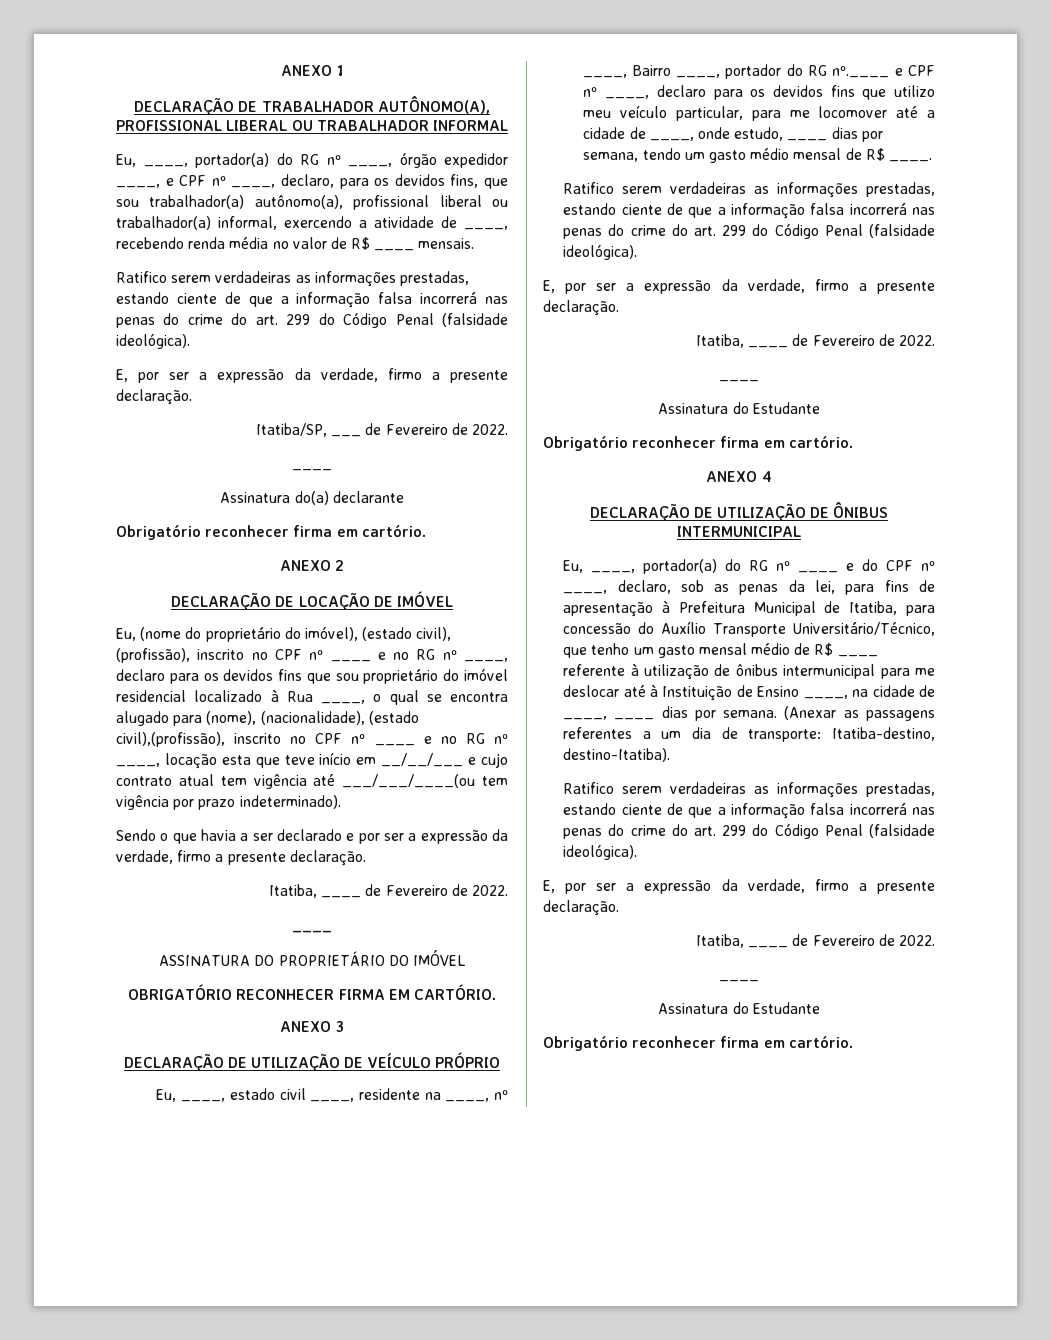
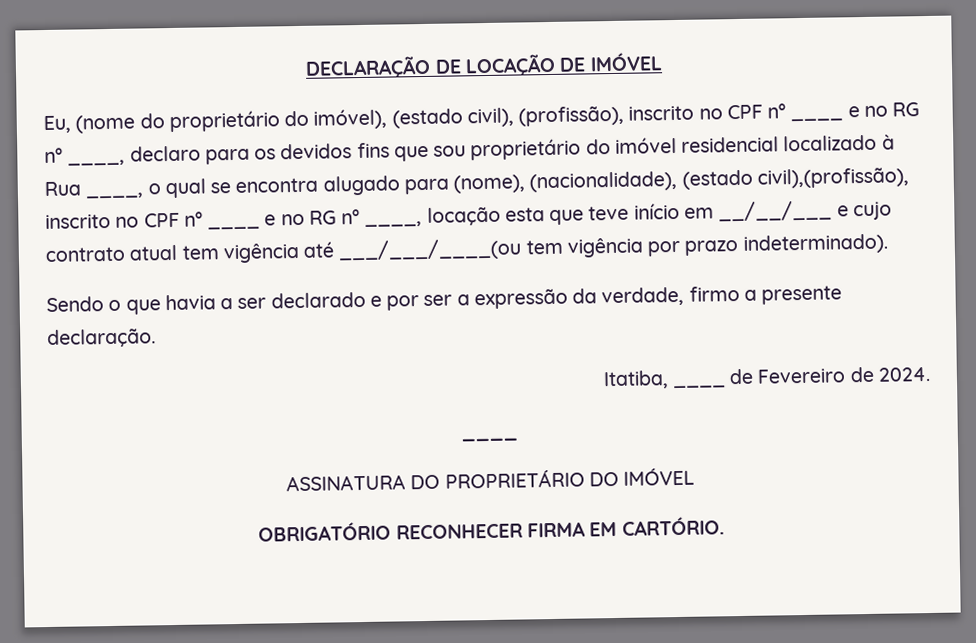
[281,65,343,76] [134,96,490,115] [116,120,508,131] [116,152,508,168] [116,174,509,189] [116,195,508,210] [116,216,508,230] [116,237,415,251] [418,238,475,249] [116,271,469,287] [116,292,508,308] [116,312,509,328] [116,333,190,349] [116,368,508,383] [116,389,192,405] [256,423,362,437] [365,423,508,435] [292,469,332,471] [220,491,404,505] [116,525,426,540] [279,560,345,571] ANEXO 1 // DECLARAÇÃO DE TRABALHADOR AUTÔNOMO(A), PROFISSIONAL LIBERAL OU TRABALHADOR INFORMAL // Eu, ____, portador(a) do RG nº ____, órgão expedidor ____, e CPF nº ____, declaro, para os devidos fins, que sou trabalhador(a) autônomo(a), profissional liberal ou trabalhador(a) informal, exercendo a atividade de ____, recebendo renda média no valor de R$ ____ mensais. // Ratifico serem verdadeiras as informações prestadas, estando ciente de que a informação falsa incorrerá nas penas do crime do art. 299 do Código Penal (falsidade ideológica). // E, por ser a expressão da verdade, firmo a presente declaração. // Itatiba/SP, ___ de Fevereiro de 2022. // ____ // Assinatura do(a) declarante // Obrigatório reconhecer firma em cartório. // ANEXO 2 // -> (305, 67) none
[472,885,508,896] 2022. -> [877,366,931,382] 2024.
[280,1021,344,1032] [123,1052,501,1071] [156,1088,508,1102] [583,64,935,79] [583,85,935,100] [583,105,936,121] [583,127,828,141] [831,127,883,142] [583,148,932,163] [563,182,935,198] [563,203,935,219] [563,223,935,239] [563,244,638,260] [543,279,935,294] [543,300,619,316] [696,334,789,348] [792,334,935,346] [719,380,759,382] [658,402,820,414] [543,436,853,451] [706,471,772,482] [589,502,889,521] [677,526,801,537] [563,559,791,574] [798,571,839,573] [846,559,935,571] [563,580,935,595] [563,600,935,617] [563,621,936,637] [563,643,878,658] [563,663,935,680] [563,684,935,701] [563,716,655,720] [661,706,935,721] [563,727,935,742] [563,748,671,762] [563,782,935,798] [563,803,935,819] [563,823,935,839] [563,844,638,860] [543,879,935,894] [543,900,619,916] [696,934,789,948] [792,934,935,946] [719,980,759,982] [658,1002,820,1014] [543,1036,853,1051] // ANEXO 3 // DECLARAÇÃO DE UTILIZAÇÃO DE VEÍCULO PRÓPRIO // Eu, ____, estado civil ____, residente na ____, nº ____, Bairro ____, portador do RG nº.____ e CPF nº ____, declaro para os devidos fins que utilizo meu veículo particular, para me locomover até a cidade de ____, onde estudo, ____ dias por semana, tendo um gasto médio mensal de R$ ____. // Ratifico serem verdadeiras as informações prestadas, estando ciente de que a informação falsa incorrerá nas penas do crime do art. 299 do Código Penal (falsidade ideológica). // E, por ser a expressão da verdade, firmo a presente declaração. // Itatiba, ____ de Fevereiro de 2022. // ____ // Assinatura do Estudante // Obrigatório reconhecer firma em cartório. // ANEXO 4 // DECLARAÇÃO DE UTILIZAÇÃO DE ÔNIBUS INTERMUNICIPAL // Eu, ____, portador(a) do RG nº ____ e do CPF nº ____, declaro, sob as penas da lei, para fins de apresentação à Prefeitura Municipal de Itatiba, para concessão do Auxílio Transporte Universitário/Técnico, que tenho um gasto mensal médio de R$ ____ referente à utilização de ônibus intermunicipal para me deslocar até à Instituição de Ensino ____, na cidade de ____, ____ dias por semana. (Anexar as passagens referentes a um dia de transporte: Itatiba-destino, destino-Itatiba). // Ratifico serem verdadeiras as informações prestadas, estando ciente de que a informação falsa incorrerá nas penas do crime do art. 299 do Código Penal (falsidade ideológica). // E, por ser a expressão da verdade, firmo a presente declaração. // Itatiba, ____ de Fevereiro de 2022. // ____ // Assinatura do Estudante // Obrigatório reconhecer firma em cartório. -> (725, 526) none

